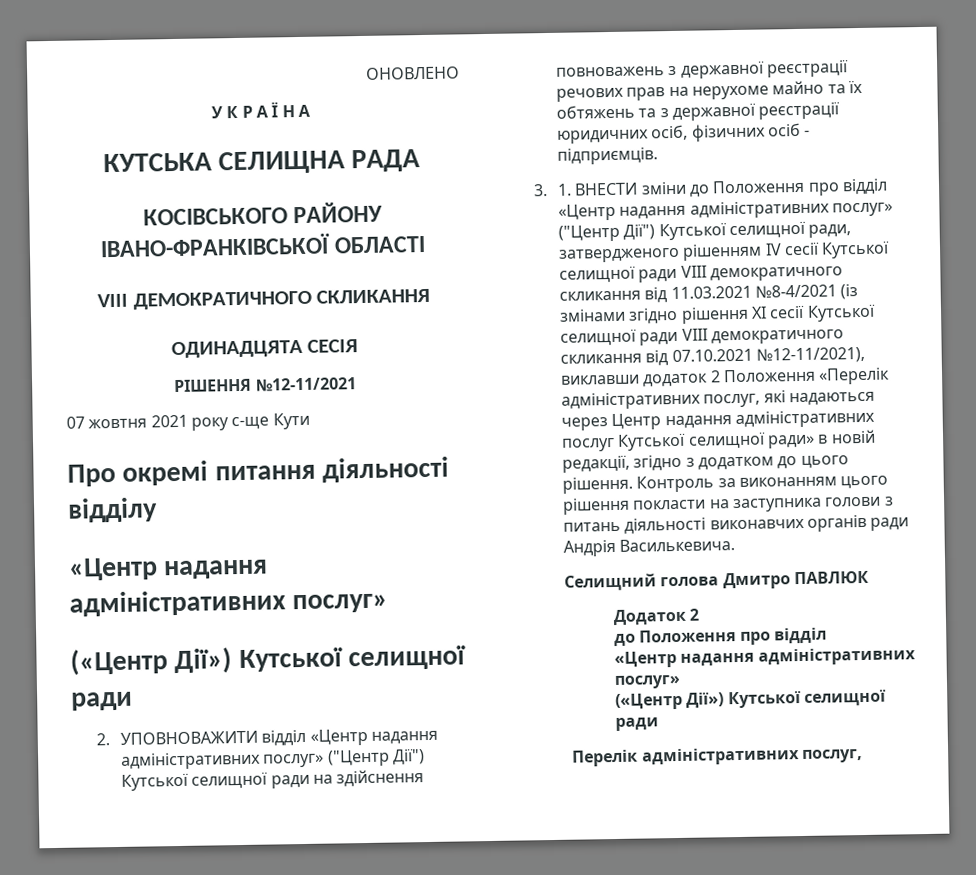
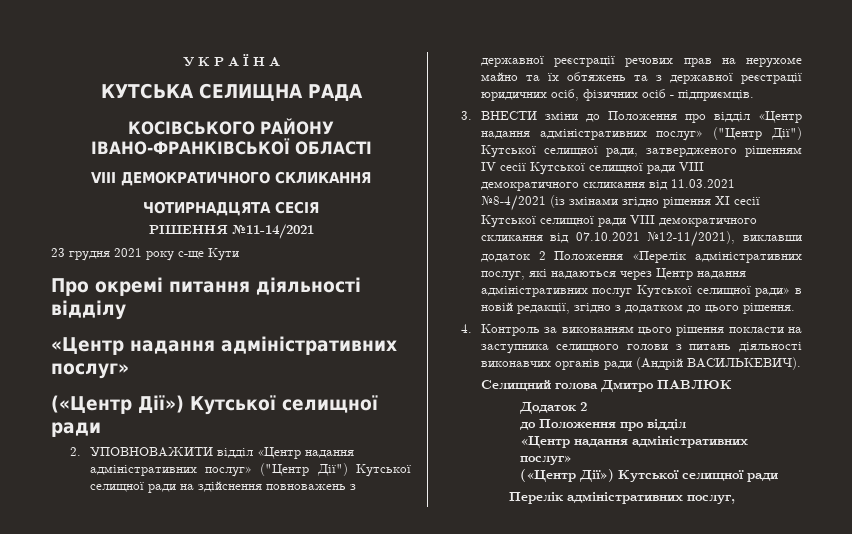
[366,66,460,80] ОНОВЛЕНО // -> (182, 61) none
[170,339,303,359] ОДИНАДЦЯТА -> [143,201,271,216] ЧОТИРНАДЦЯТА
[255,377,357,392] [66,416,148,429] №12-11/2021 // 07 жовтня -> [231,224,314,239] [51,248,110,261] №11-14/2021 // 23 грудня
[557,183,573,196] 1. -> (473, 115) none
(634, 485) none -> [461,324,473,333] // 4.
(823, 505) none -> [556,344,620,352] селищного
[563,538,736,557] Андрія Василькевича. -> [635,357,801,370] (Андрій ВАСИЛЬКЕВИЧ).

